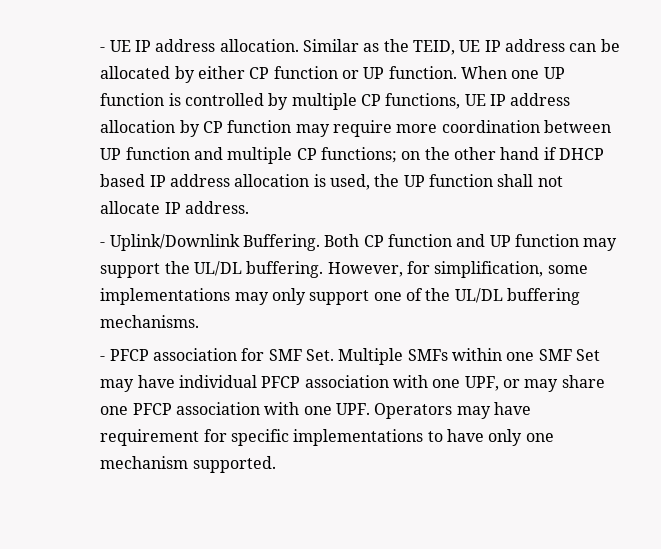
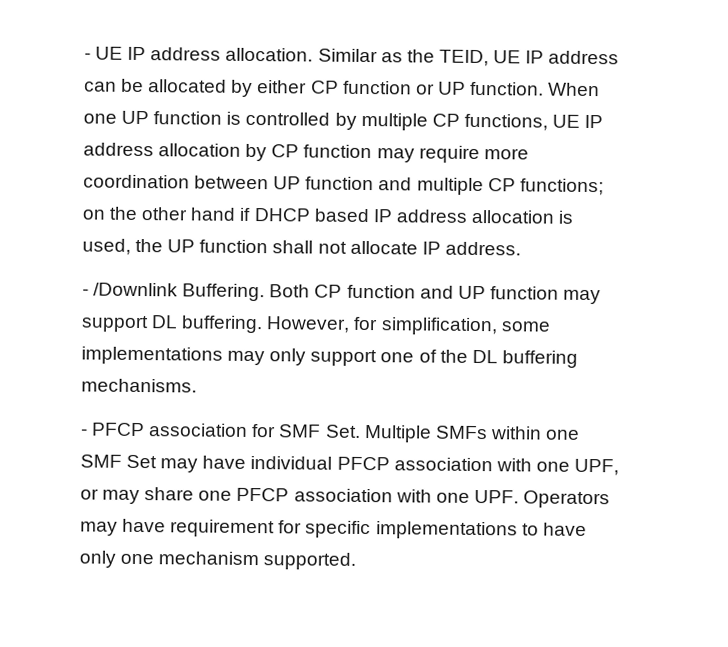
[109,234,240,251] Uplink/Downlink -> [93,282,179,297] /Downlink
[164,261,243,276] the UL/DL -> [151,315,179,329] DL
[454,288,503,303] UL/DL -> [471,349,498,364] DL

